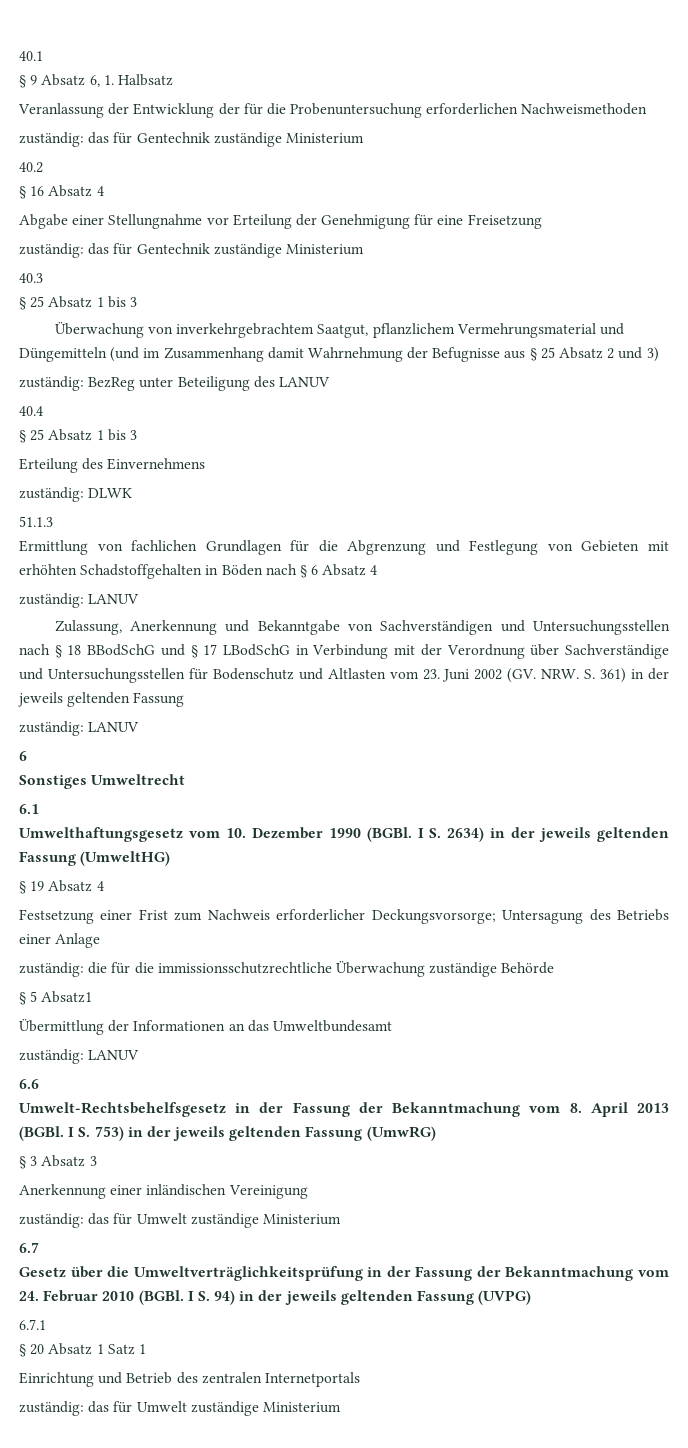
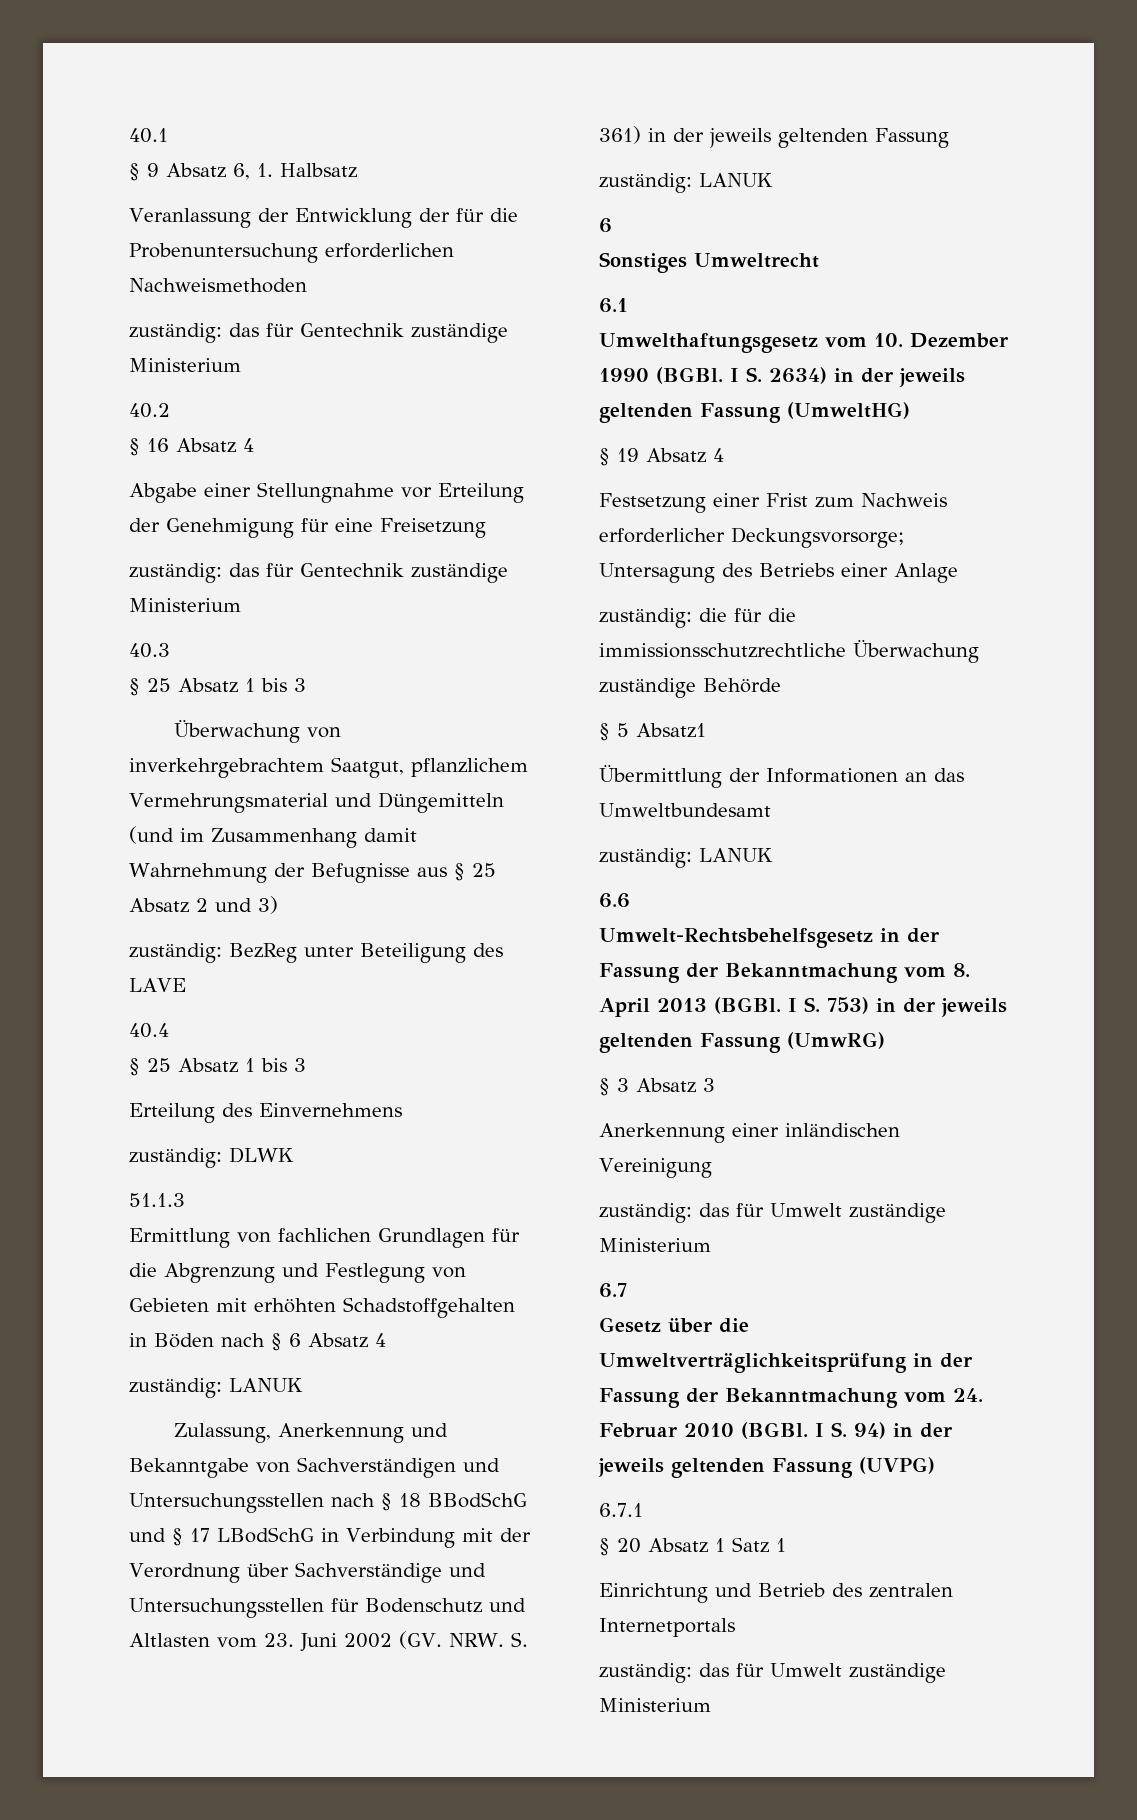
[278,377,330,387] LANUV -> [129,978,186,992] LAVE
[88,594,140,604] LANUV -> [229,1378,303,1392] LANUK
[88,722,140,732] LANUV -> [699,173,773,187] LANUK
[88,1050,140,1060] LANUV -> [699,848,773,862] LANUK

